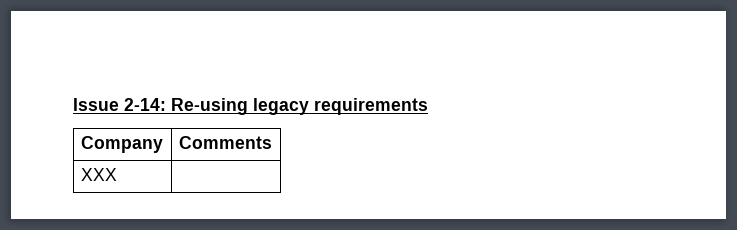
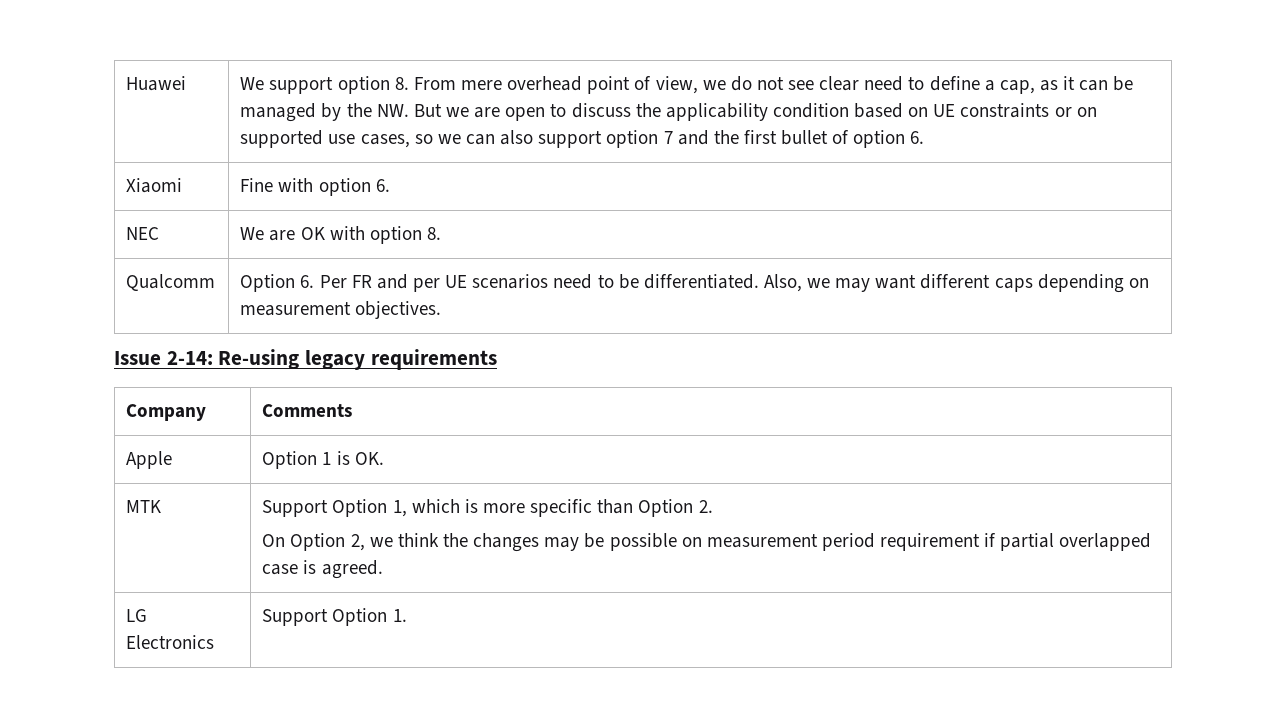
(73, 104) none -> [126,76,187,91] [240,76,1134,94] [240,103,1097,122] [240,130,925,148] [126,178,183,193] [240,178,390,196] [126,227,160,240] [240,226,441,244] [126,274,216,291] [240,274,1149,293] [240,301,442,319] Huawei | We support option 8. From mere overhead point of view, we do not see clear need to define a cap, as it can be managed by the NW. But we are open to discuss the applicability condition based on UE constraints or on supported use cases, so we can also support option 7 and the first bullet of option 6. // Xiaomi | Fine with option 6. // NEC | We are OK with option 8. // Qualcomm | Option 6. Per FR and per UE scenarios need to be differentiated. Also, we may want different caps depending on measurement objectives. //
[80,168,117,181] XXX | -> [126,451,173,469] [262,451,384,469] [126,500,162,513] [262,499,713,517] [262,533,1152,552] [262,560,383,579] [126,609,148,622] [126,635,215,649] [262,608,407,626] Apple | Option 1 is OK. // MTK | Support Option 1, which is more specific than Option 2. // On Option 2, we think the changes may be possible on measurement period requirement if partial overlapped case is agreed. // LG Electronics | Support Option 1.

